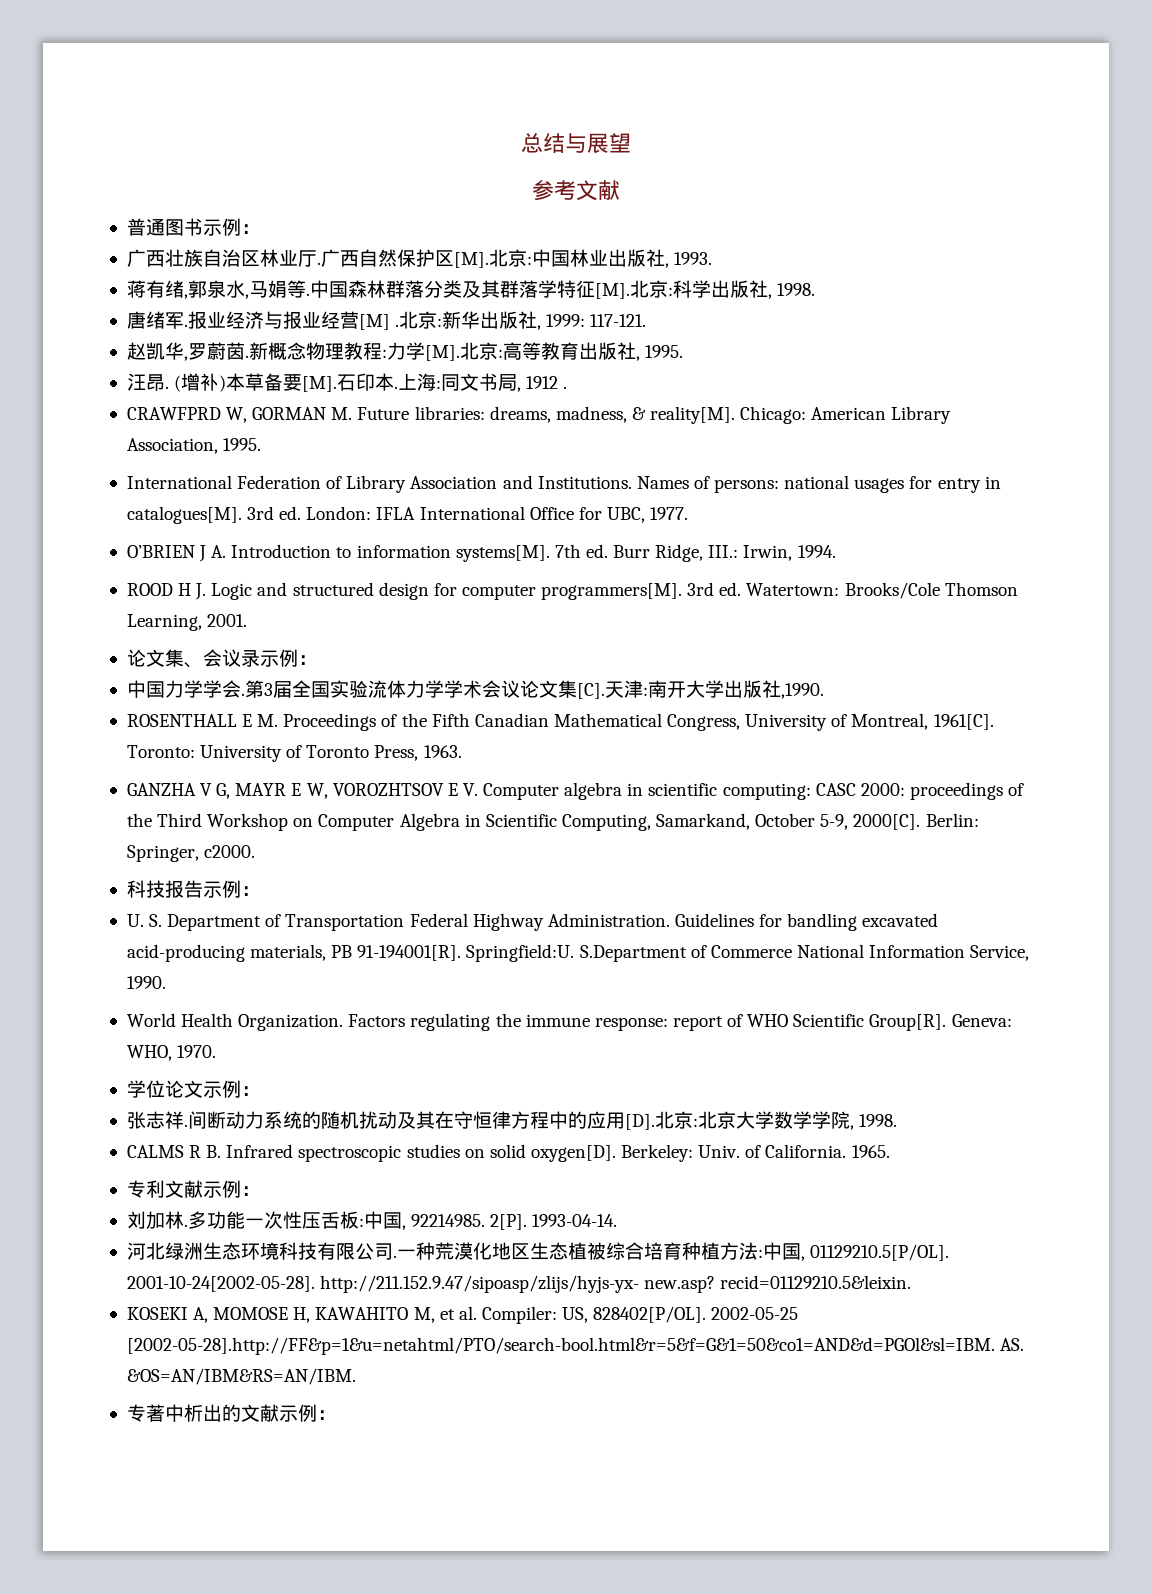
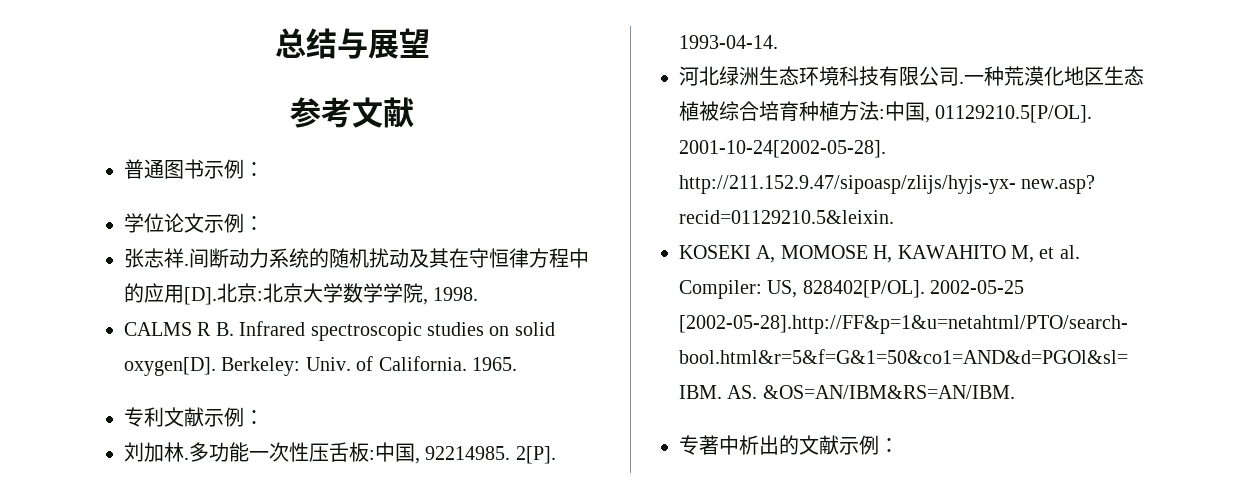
[126,249,713,268] [126,280,816,299] [126,311,647,330] [126,342,684,361] [126,373,568,392] [126,406,952,424] [126,438,262,454] [126,475,1001,493] [126,506,689,524] [126,544,836,562] [126,582,1018,600] [126,614,248,631] [126,649,317,668] [126,680,824,699] [126,713,994,731] [126,745,462,762] [126,782,1025,800] [126,813,979,831] [126,845,256,862] [126,880,260,898] [126,913,939,931] [126,944,1030,962] [126,976,166,989] [126,1013,1012,1031] [126,1045,217,1061] // 广西壮族自治区林业厅.广西自然保护区[M].北京:中国林业出版社, 1993. // 蒋有绪,郭泉水,马娟等.中国森林群落分类及其群落学特征[M].北京:科学出版社, 1998. // 唐绪军.报业经济与报业经营[M] .北京:新华出版社, 1999: 117-121. // 赵凯华,罗蔚茵.新概念物理教程:力学[M].北京:高等教育出版社, 1995. // 汪昂. (增补)本草备要[M].石印本.上海:同文书局, 1912 . // CRAWFPRD W, GORMAN M. Future libraries: dreams, madness, & reality[M]. Chicago: American Library Association, 1995. // International Federation of Library Association and Institutions. Names of persons: national usages for entry in catalogues[M]. 3rd ed. London: IFLA International Office for UBC, 1977. // O’BRIEN J A. Introduction to information systems[M]. 7th ed. Burr Ridge, III.: Irwin, 1994. // ROOD H J. Logic and structured design for computer programmers[M]. 3rd ed. Watertown: Brooks/Cole Thomson Learning, 2001. // 论文集、会议录示例： // 中国力学学会.第3届全国实验流体力学学术会议论文集[C].天津:南开大学出版社,1990. // ROSENTHALL E M. Proceedings of the Fifth Canadian Mathematical Congress, University of Montreal, 1961[C]. Toronto: University of Toronto Press, 1963. // GANZHA V G, MAYR E W, VOROZHTSOV E V. Computer algebra in scientific computing: CASC 2000: proceedings of the Third Workshop on Computer Algebra in Scientific Computing, Samarkand, October 5-9, 2000[C]. Berlin: Springer, c2000. // 科技报告示例： // U. S. Department of Transportation Federal Highway Administration. Guidelines for bandling excavated acid-producing materials, PB 91-194001[R]. Springfield:U. S.Department of Commerce National Information Service, 1990. // World Health Organization. Factors regulating the immune response: report of WHO Scientific Group[R]. Geneva: WHO, 1970. -> (264, 169) none

